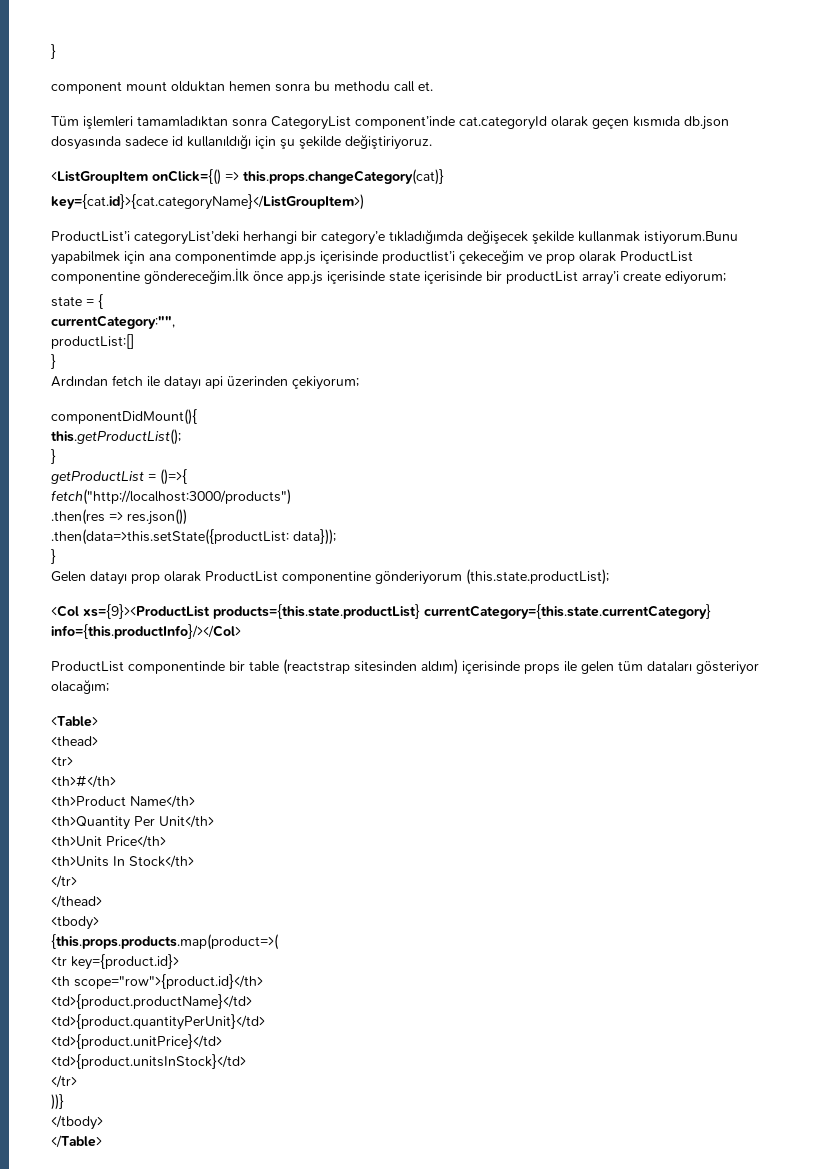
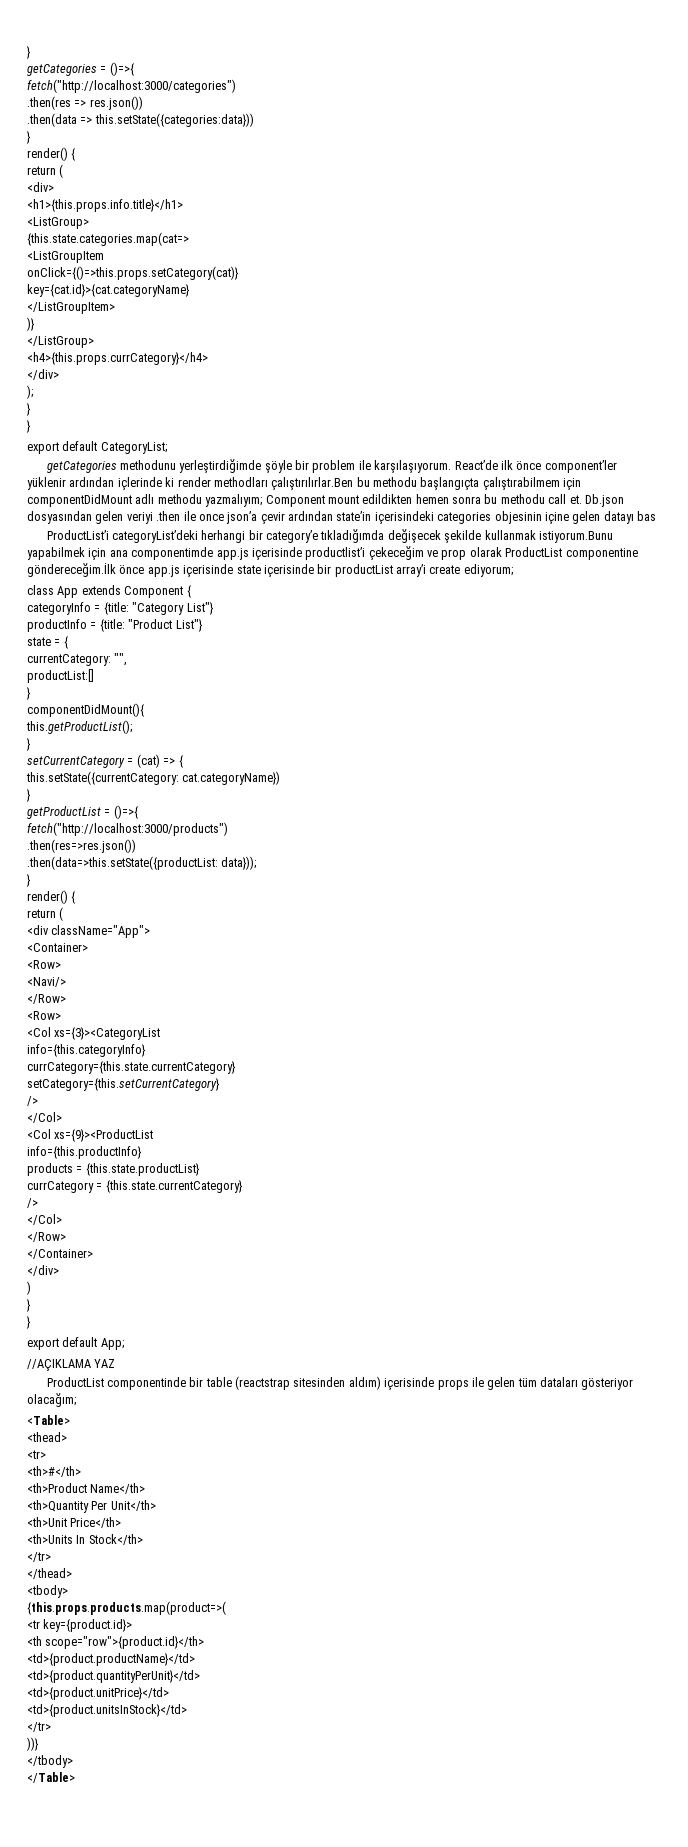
[51,44,56,59] [51,81,225,94] } // component mount olduktan -> [26,46,31,59] [27,62,134,76] [27,79,236,93] [27,96,143,110] [27,113,254,127] [26,131,31,144] [27,147,76,161] [27,164,64,178] [27,182,54,192] [27,199,183,212] [27,217,89,229] [27,232,189,246] [27,251,104,263] [27,266,239,280] [27,284,190,297] [27,302,115,314] [27,317,35,331] [27,336,94,348] [27,352,208,365] [27,369,59,380] [27,385,33,399] [26,403,31,416] [26,420,31,433] [27,441,167,454] [46,459,617,473] [27,477,582,490] [27,494,413,507] } // getCategories = ()=>{ // fetch("http://localhost:3000/categories") // .then(res => res.json()) // .then(data => this.setState({categories:data})) // } // render() { // return ( // <div> // <h1>{this.props.info.title}</h1> // <ListGroup> // {this.state.categories.map(cat=> // <ListGroupItem // onClick={()=>this.props.setCategory(cat)} // key={cat.id}>{cat.categoryName} // </ListGroupItem> // )} // </ListGroup> // <h4>{this.props.currCategory}</h4> // </div> // ); // } // } // export default CategoryList; // getCategories methodunu yerleştirdiğimde şöyle bir problem ile karşılaşıyorum. React’de ilk önce component’ler yüklenir ardından içlerinde ki render methodları çalıştırılırlar.Ben bu methodu başlangıçta çalıştırabilmem için componentDidMount adlı methodu yazmalıyım; Component mount edildikten
[51,116,729,130] [51,135,432,150] [51,169,444,185] [51,194,364,210] // Tüm işlemleri tamamladıktan sonra CategoryList component’inde cat.categoryId olarak geçen kısmıda db.json dosyasında sadece id kullanıldığı için şu şekilde değiştiriyoruz. // <ListGroupItem onClick={() => this.props.changeCategory(cat)} // key={cat.id}>{cat.categoryName}</ListGroupItem>) -> [584,494,624,507] [27,511,656,524] Db.json dosyasından gelen veriyi .then ile once json’a çevir ardından state’in içerisindeki categories objesinin içine gelen datayı bas
(726, 278) none -> [27,585,191,598] [27,602,214,615] [27,619,203,632] // class App extends Component { // categoryInfo = {title: "Category List"} // productInfo = {title: "Product List"}
[51,315,175,329] currentCategory:"", -> [27,653,128,666] currentCategory: "",
[51,375,359,390] [51,409,197,425] [51,429,181,445] Ardından fetch ile datayı api üzerinden çekiyorum; // componentDidMount(){ // this.getProductList(); -> [27,703,144,717] [26,720,132,734] [26,738,31,751] [27,754,183,768] [26,771,281,785] componentDidMount(){ // this.getProductList(); // } // setCurrentCategory = (cat) => { // this.setState({currentCategory: cat.categoryName})
[51,509,187,525] .then(res => res.json()) -> [27,839,136,853] .then(res=>res.json())
[51,569,609,585] [51,604,711,619] [51,624,241,639] Gelen datayı prop olarak ProductList componentine gönderiyorum (this.state.productList); // <Col xs={9}><ProductList products={this.state.productList} currentCategory={this.state.currentCategory} info={this.productInfo}/></Col> -> [27,890,76,904] [27,907,64,921] [27,925,151,938] [27,943,88,952] [27,960,61,969] [27,977,66,987] [27,994,66,1004] [27,1011,61,1020] [27,1027,161,1040] [27,1044,146,1057] [27,1061,236,1074] [27,1078,220,1091] [27,1096,38,1106] [27,1112,62,1123] [27,1129,154,1142] [27,1146,142,1159] [27,1163,200,1176] [27,1180,243,1193] [27,1198,38,1208] [27,1214,62,1225] [27,1232,66,1242] [27,1249,93,1259] [27,1265,59,1276] [27,1281,31,1295] [26,1299,31,1312] [26,1316,31,1329] [27,1337,124,1350] [27,1359,116,1371] render() { // return ( // <div className="App"> // <Container> // <Row> // <Navi/> // </Row> // <Row> // <Col xs={3}><CategoryList // info={this.categoryInfo} // currCategory={this.state.currentCategory} // setCategory={this.setCurrentCategory} // /> // </Col> // <Col xs={9}><ProductList // info={this.productInfo} // products = {this.state.productList} // currCategory = {this.state.currentCategory} // /> // </Col> // </Row> // </Container> // </div> // ) // } // } // export default App; // //AÇIKLAMA YAZ

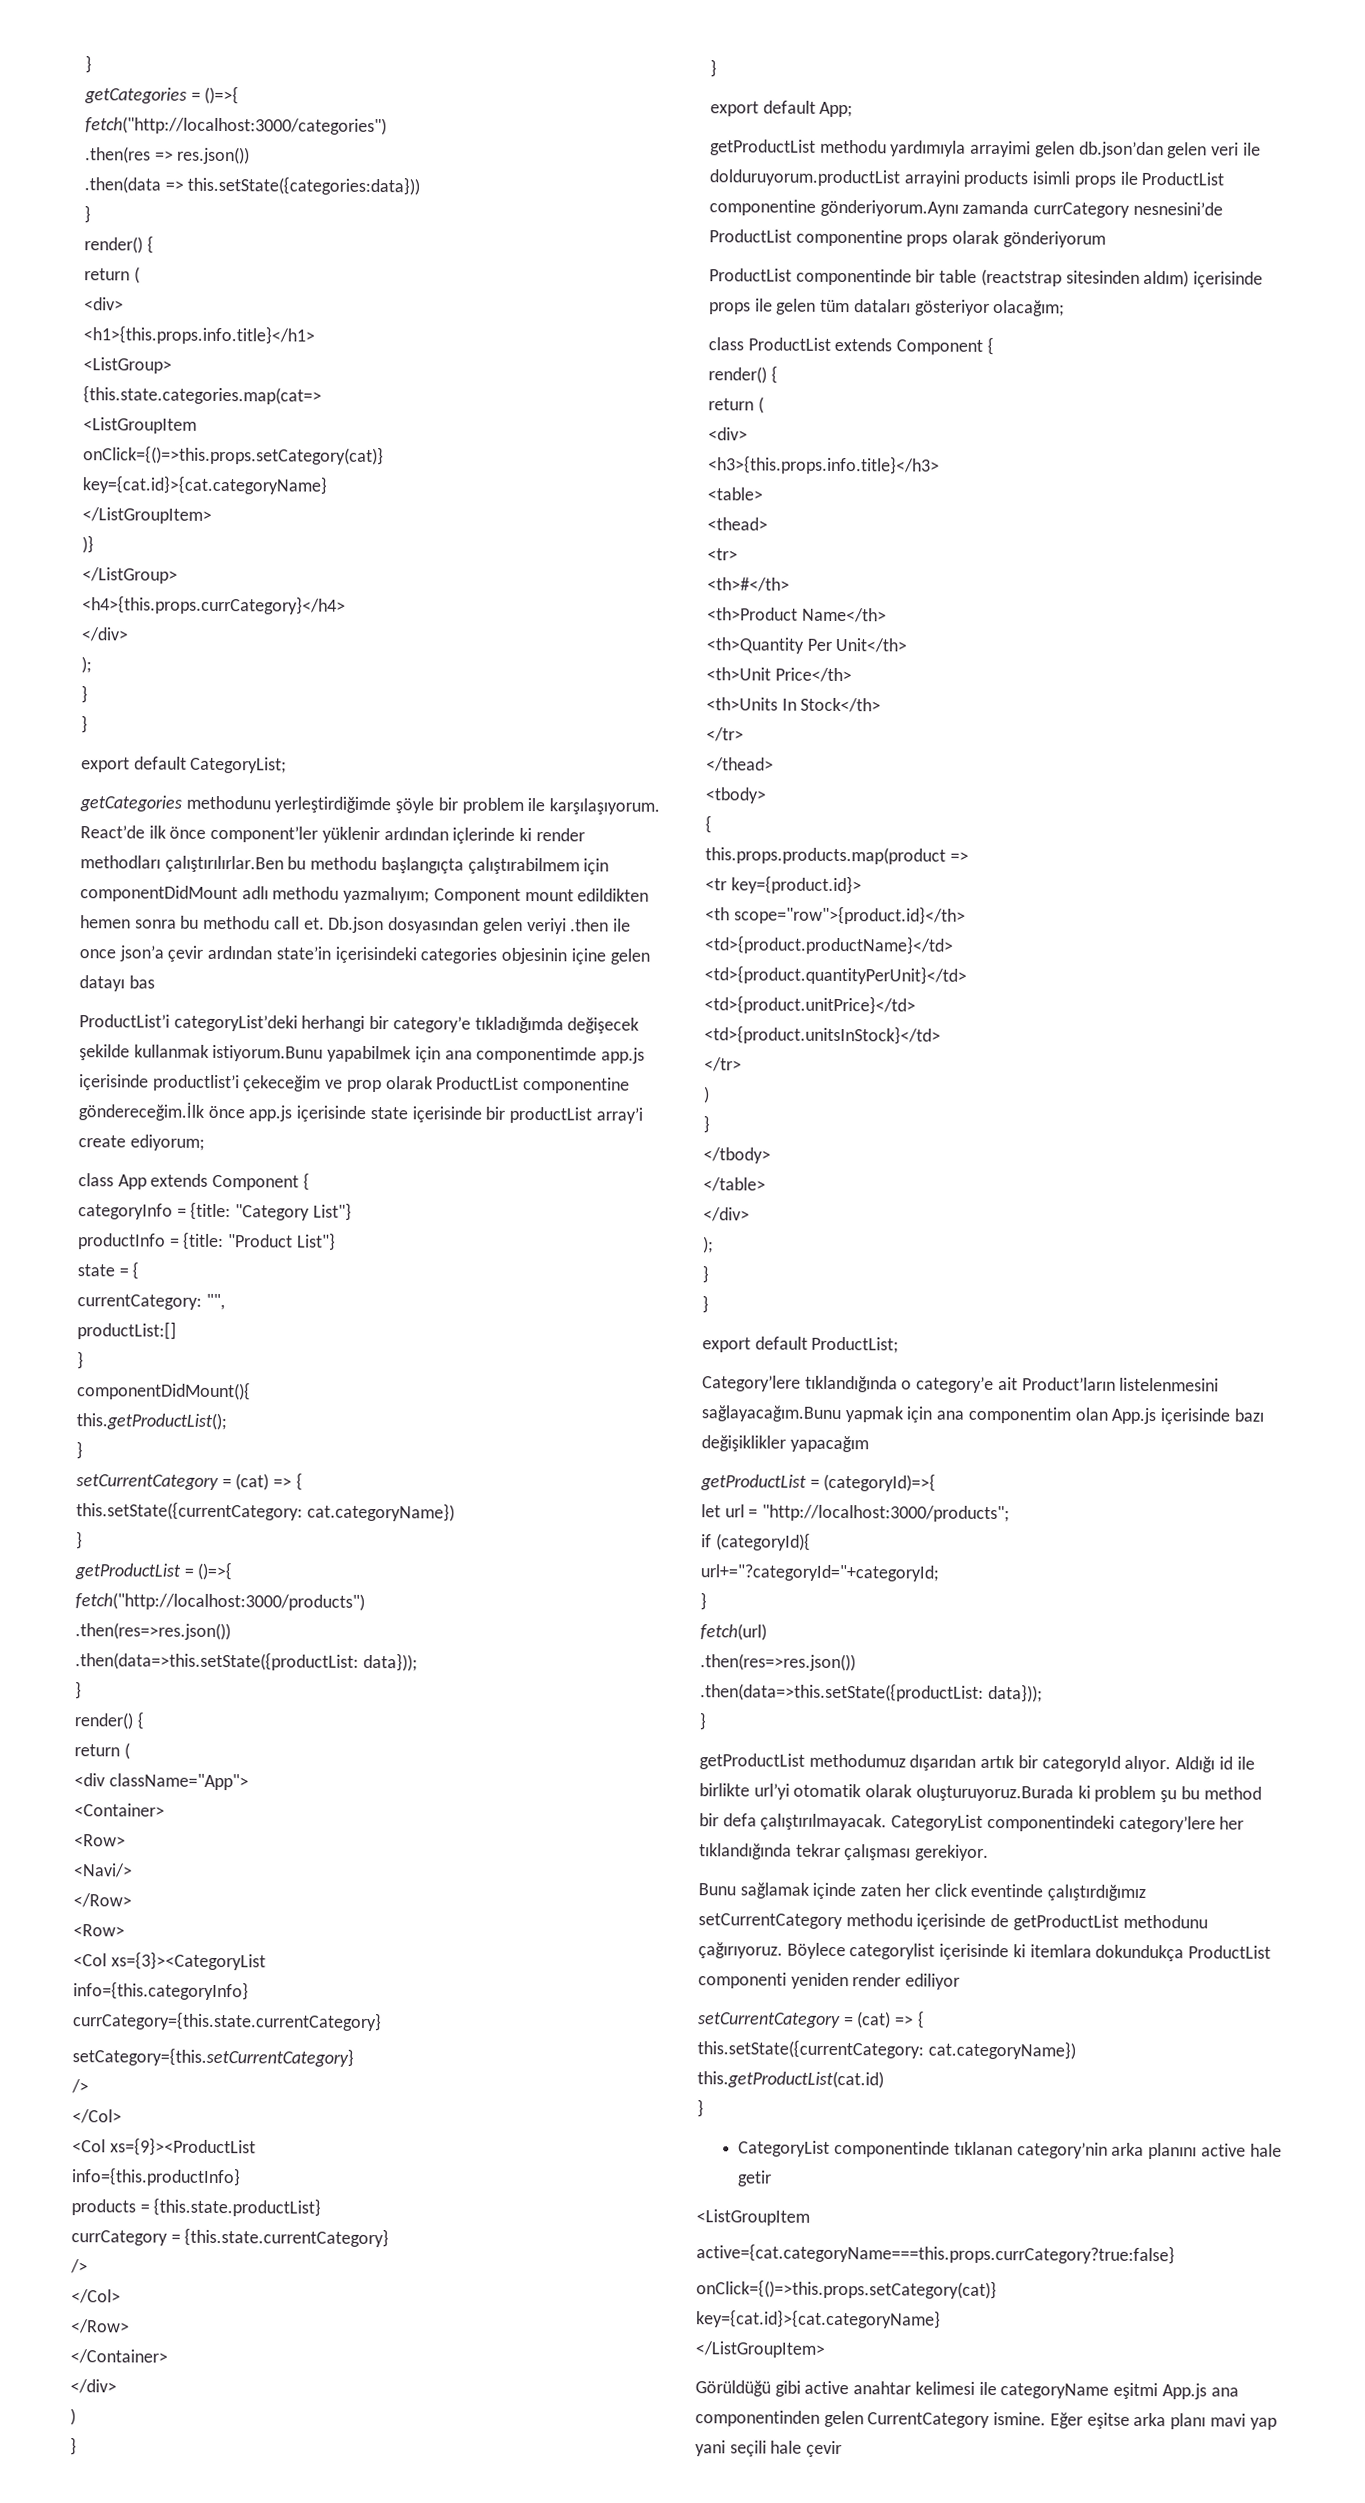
[27,1359,116,1371] //AÇIKLAMA YAZ -> [710,139,1261,159] [709,169,1225,188] [709,199,1223,218] [709,229,1106,248] getProductList methodu yardımıyla arrayimi gelen db.json’dan gelen veri ile dolduruyorum.productList arrayini products isimli props ile ProductList componentine gönderiyorum.Aynı zamanda currCategory nesnesini’de ProductList componentine props olarak gönderiyorum
[27,1415,70,1425] <Table> -> [708,336,994,355] [708,365,778,384] [708,396,764,414] [708,427,748,441] [708,455,940,475] [707,487,763,501] class ProductList extends Component { // render() { // return ( // <div> // <h3>{this.props.info.title}</h3> // <table>
[27,1601,226,1615] {this.props.products.map(product=>( -> [705,815,712,834] [705,846,969,865] { // this.props.products.map(product =>
[27,1737,39,1751] ))} -> [703,1086,710,1104] [703,1115,710,1134] ) // }
[27,1772,75,1783] </Table> -> [703,1177,766,1192] [703,1207,750,1222] [702,1236,714,1254] [702,1265,709,1284] [702,1295,709,1314] [702,1336,900,1354] [702,1375,1220,1394] [701,1405,1264,1425] [701,1435,869,1453] [700,1472,937,1492] [701,1504,1011,1523] [701,1532,811,1551] [700,1564,939,1582] [700,1592,707,1611] [700,1623,767,1641] [700,1653,856,1672] [700,1682,1043,1703] [699,1712,707,1731] [699,1753,1255,1773] [699,1783,1262,1803] [699,1813,1245,1833] [699,1843,990,1861] [698,1882,1147,1902] [698,1913,1208,1931] [698,1942,1272,1962] [698,1972,961,1990] [697,2010,925,2029] [697,2039,1076,2060] [697,2070,884,2089] [697,2099,704,2118] [738,2140,1282,2160] [737,2170,773,2187] [696,2209,810,2226] [696,2243,1175,2265] [696,2279,997,2300] [696,2309,941,2329] [695,2341,825,2358] [695,2380,1239,2400] [695,2410,1277,2430] [695,2440,843,2458] </table> // </div> // ); // } // } // export default ProductList; // Category’lere tıklandığında o category’e ait Product’ların listelenmesini sağlayacağım.Bunu yapmak için ana componentim olan App.js içerisinde bazı değişiklikler yapacağım // getProductList = (categoryId)=>{ // let url = "http://localhost:3000/products"; // if (categoryId){ // url+="?categoryId="+categoryId; // } // fetch(url) // .then(res=>res.json()) // .then(data=>this.setState({productList: data})); // } // getProductList methodumuz dışarıdan artık bir categoryId alıyor. Aldığı id ile birlikte url’yi otomatik olarak oluşturuyoruz.Burada ki problem şu bu method bir defa çalıştırılmayacak. CategoryList componentindeki category’lere her tıklandığında tekrar çalışması gerekiyor. // Bunu sağlamak içinde zaten her click eventinde çalıştırdığımız setCurrentCategory methodu içerisinde de getProductList methodunu çağırıyoruz. Böylece categorylist içerisinde ki itemlara dokundukça ProductList componenti yeniden render ediliyor // setCurrentCategory = (cat) => { // this.setState({currentCategory: cat.categoryName}) // this.getProductList(cat.id) // } // CategoryList componentinde tıklanan category’nin arka planını active hale getir // <ListGroupItem // active={cat.categoryName===this.props.currCategory?true:false} // onClick={()=>this.props.setCategory(cat)} // key={cat.id}>{cat.categoryName} // </ListGroupItem> // Görüldüğü gibi active anahtar kelimesi ile categoryName eşitmi App.js ana componentinden gelen CurrentCategory ismine. Eğer eşitse arka planı mavi yap yani seçili hale çevir

